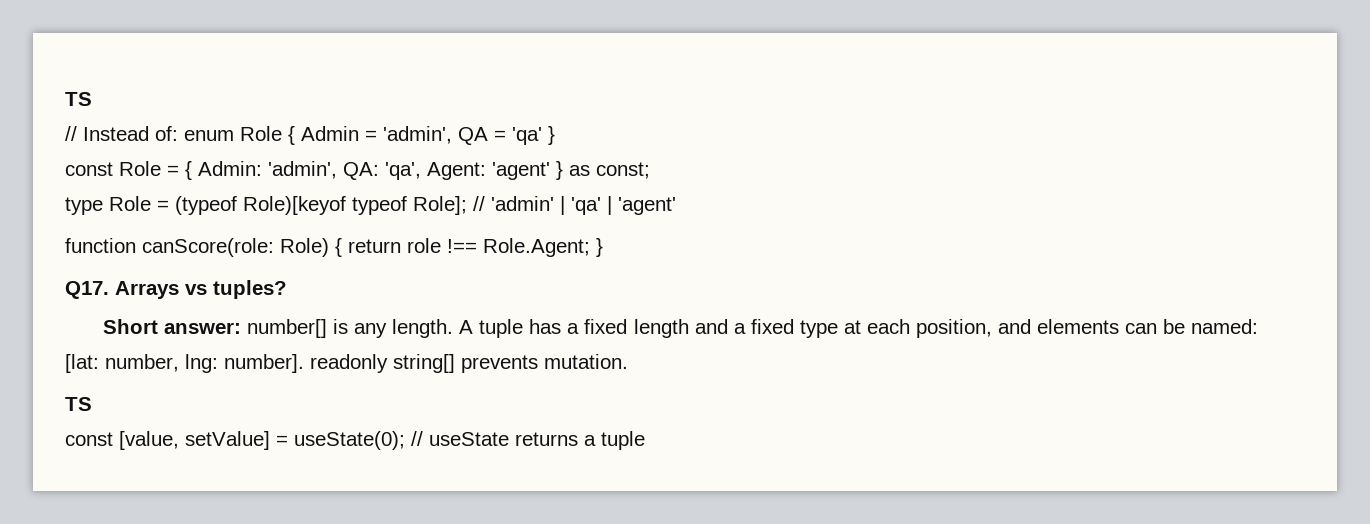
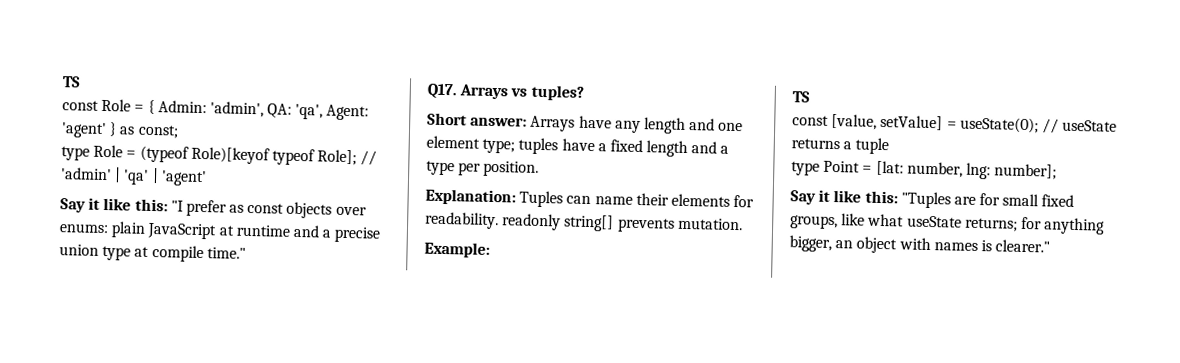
[65,92,92,106] [65,126,555,145] TS // // Instead of: enum Role { Admin = 'admin', QA = 'qa' } -> [62,76,81,88] TS
[65,238,603,257] function canScore(role: Role) { return role !== Role.Agent; } -> [60,197,367,219] [59,221,382,243] [59,244,246,263] Say it like this: "I prefer as const objects over enums: plain JavaScript at runtime and a precise union type at compile time."
[247,319,562,338] number[] is any length. A tuple has -> [530,115,744,134] [426,135,595,155] Arrays have any length and one element type; tuples have
[750,319,1259,338] [65,354,304,373] fixed type at each position, and elements can be named: [lat: number, lng: number]. -> [426,160,540,177] [425,188,755,208] [425,211,499,230] type per position. // Explanation: Tuples can name their elements for readability.
(628, 361) none -> [424,241,490,258] // Example:
(645, 440) none -> [791,160,1058,180] [790,189,1075,209] [790,213,1106,235] [789,235,1051,254] // type Point = [lat: number, lng: number]; // Say it like this: "Tuples are for small fixed groups, like what useState returns; for anything bigger, an object with names is clearer."

